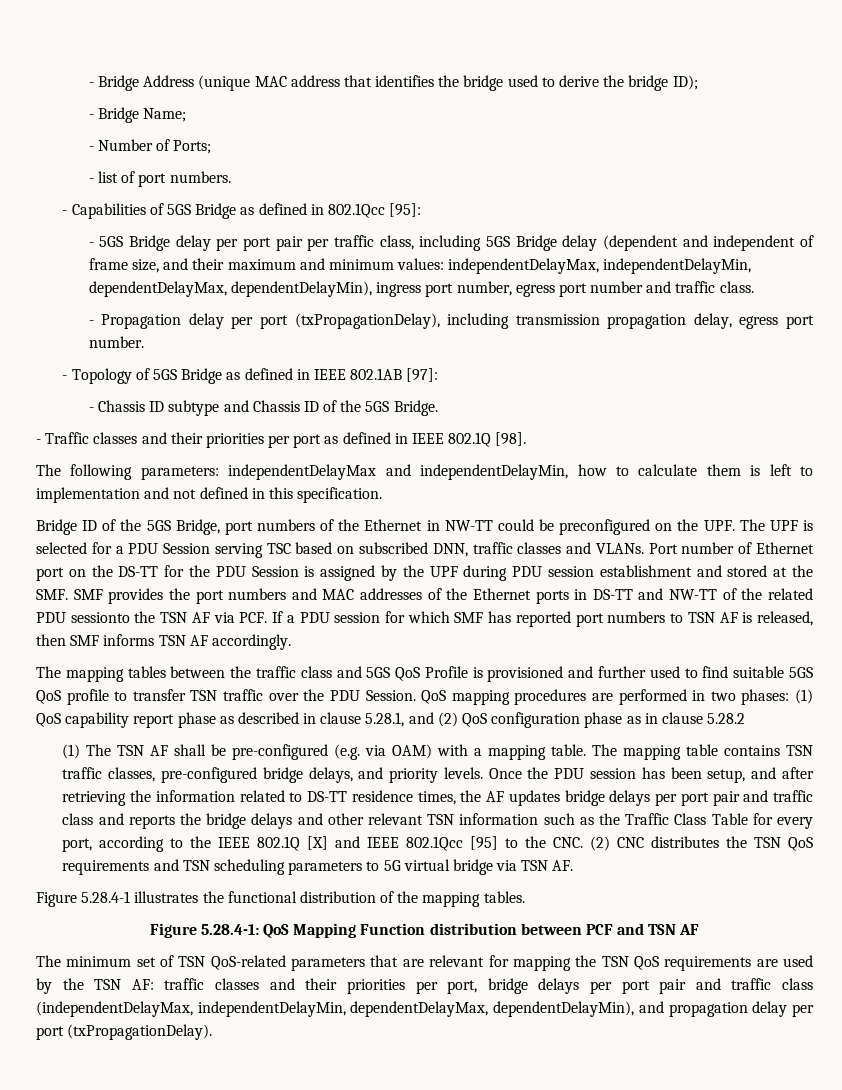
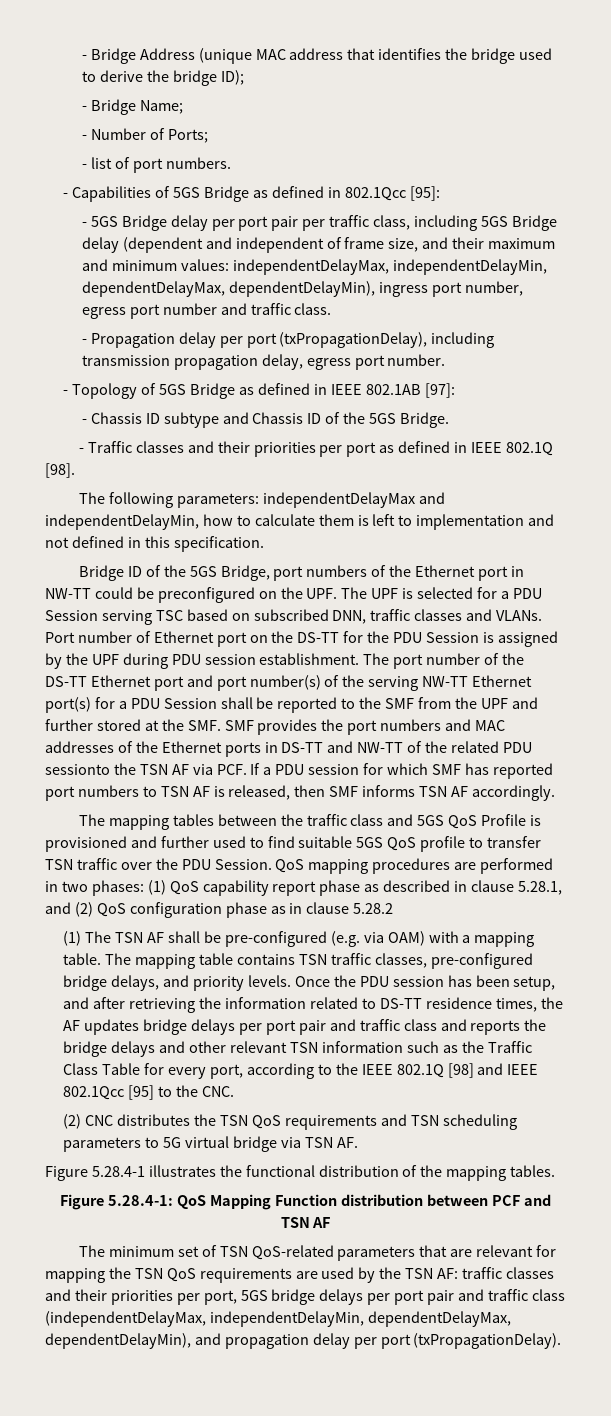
(423, 525) none -> [478,566,509,581] port
[599,565,722,577] establishment and -> [259,653,525,669] [45,675,533,691] [45,697,538,713] [45,719,93,731] establishment. The port number of the DS-TT Ethernet port and port number(s) of the serving NW-TT Ethernet port(s) for a PDU Session shall be reported to the SMF from the UPF and further
[307,836,329,850] [X] -> [447,1063,474,1078] [98]
(584, 842) none -> (235, 1091) //
(478, 987) none -> [240,1290,268,1301] 5GS

